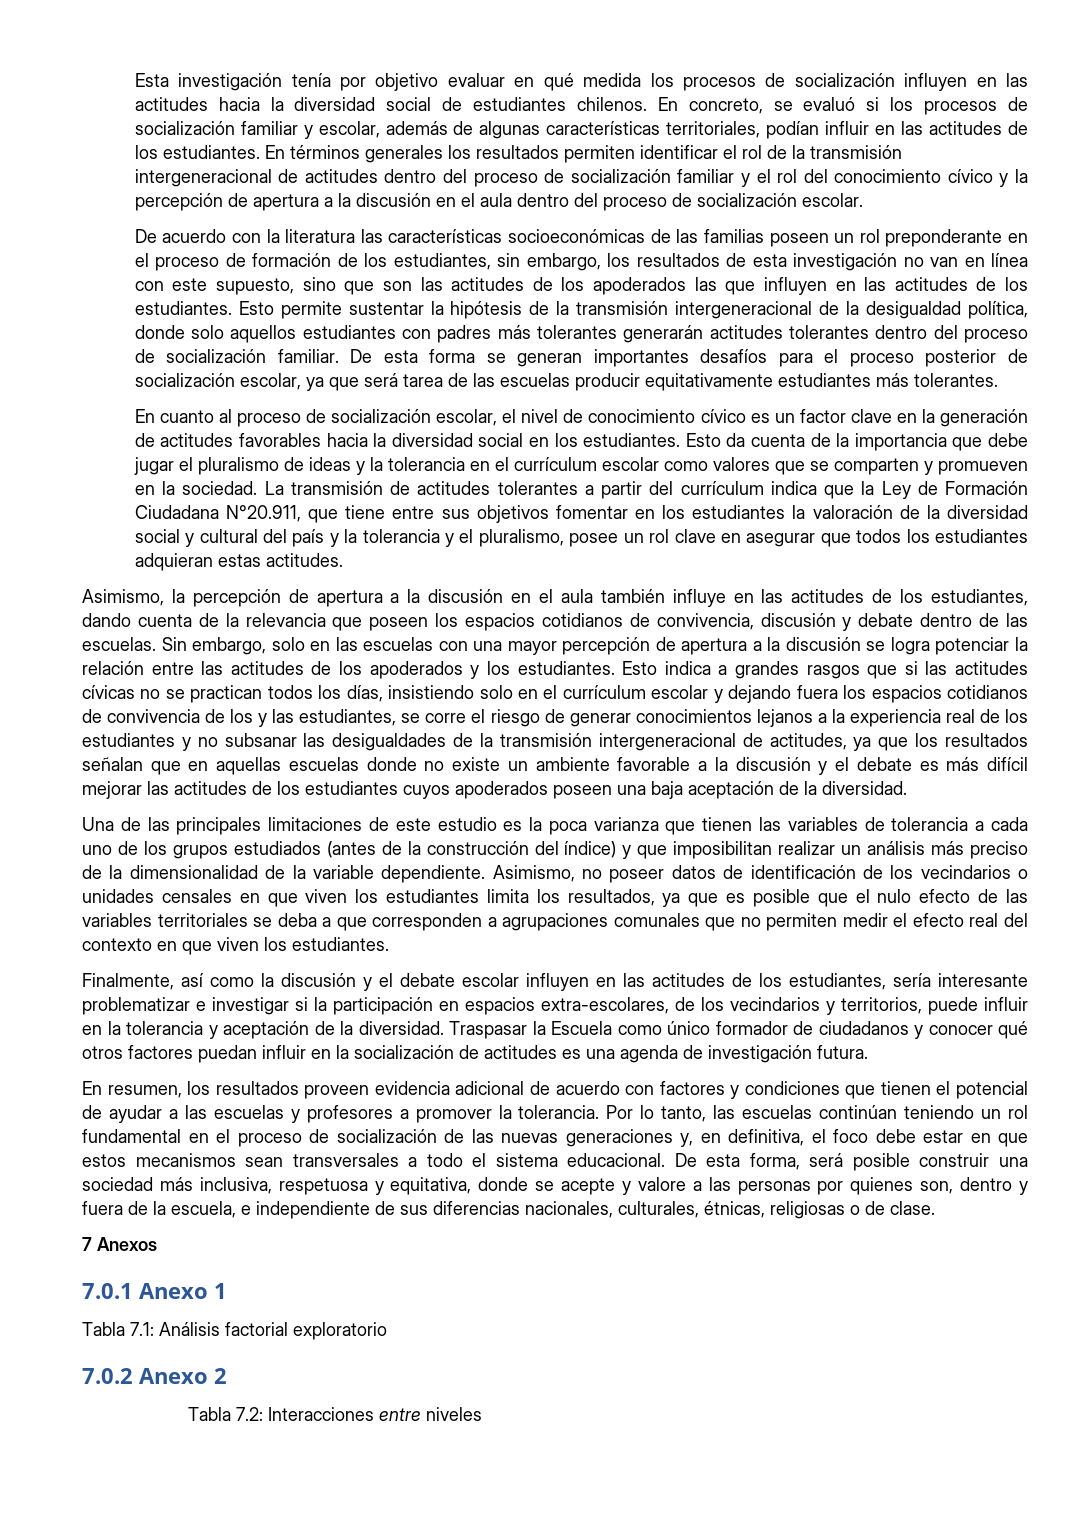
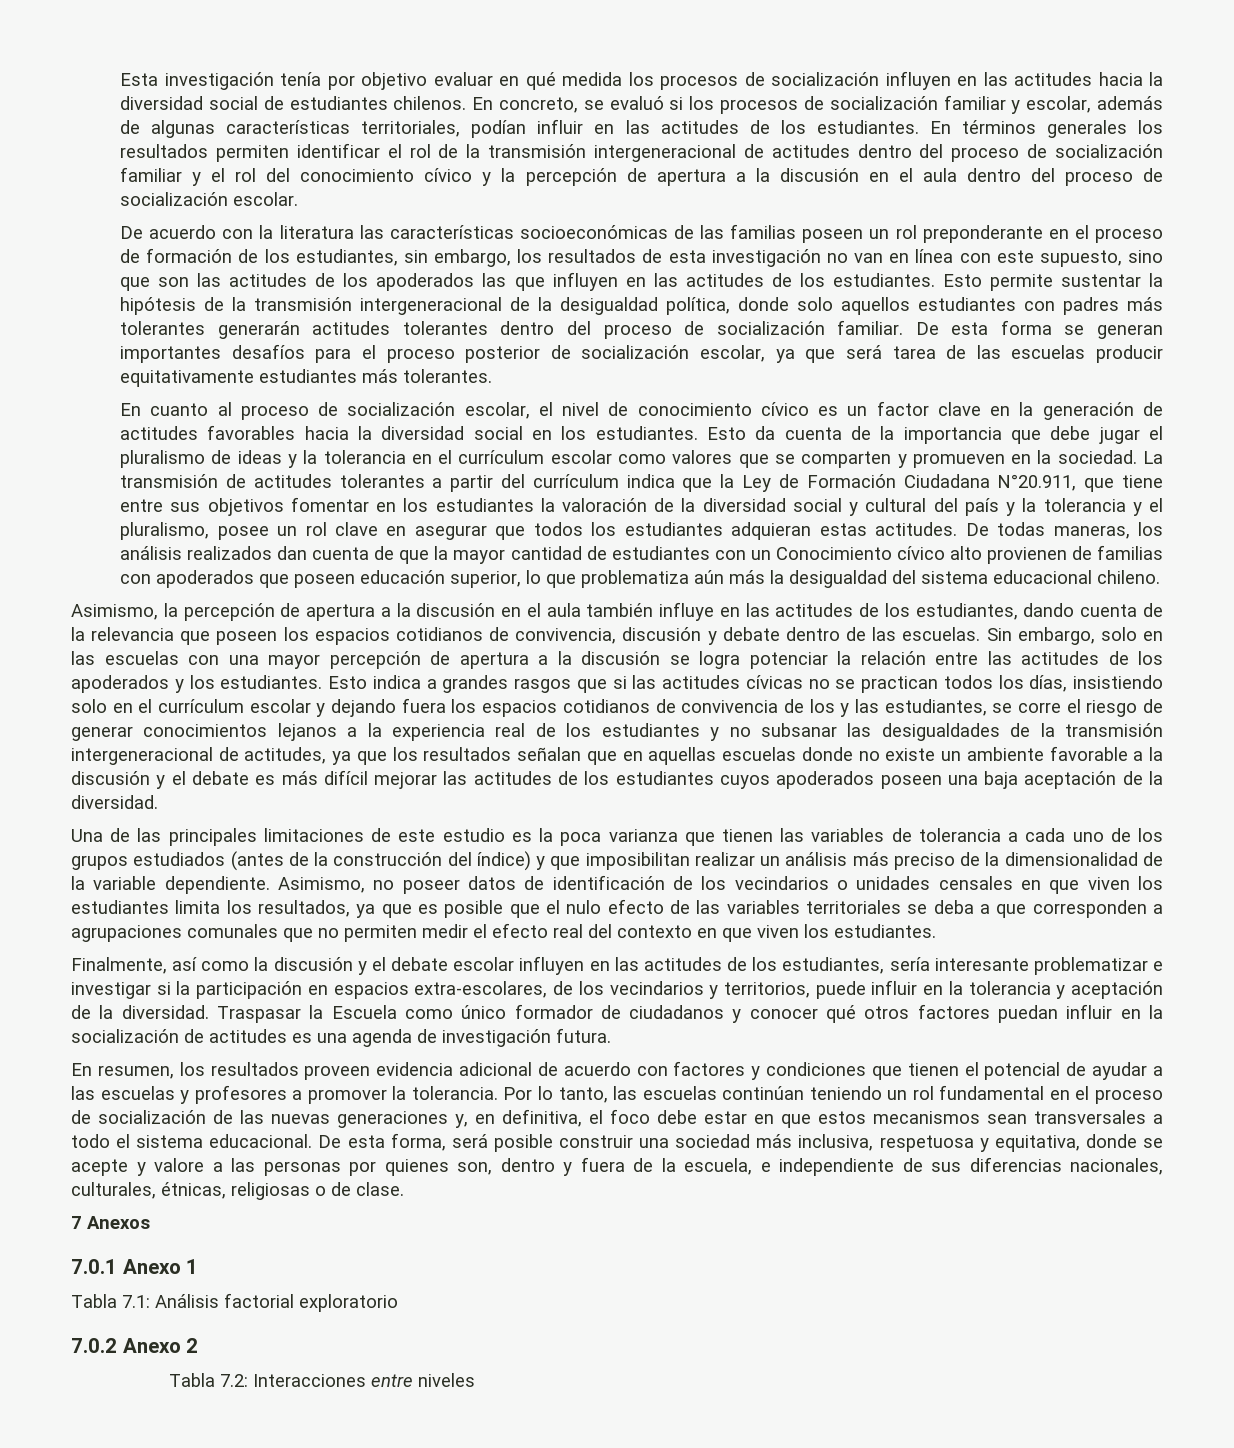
(343, 560) none -> [965,522,1164,539] [120,545,1164,564] [120,570,1161,588] De todas maneras, los análisis realizados dan cuenta de que la mayor cantidad de estudiantes con un Conocimiento cívico alto provienen de familias con apoderados que poseen educación superior, lo que problematiza aún más la desigualdad del sistema educacional chileno.

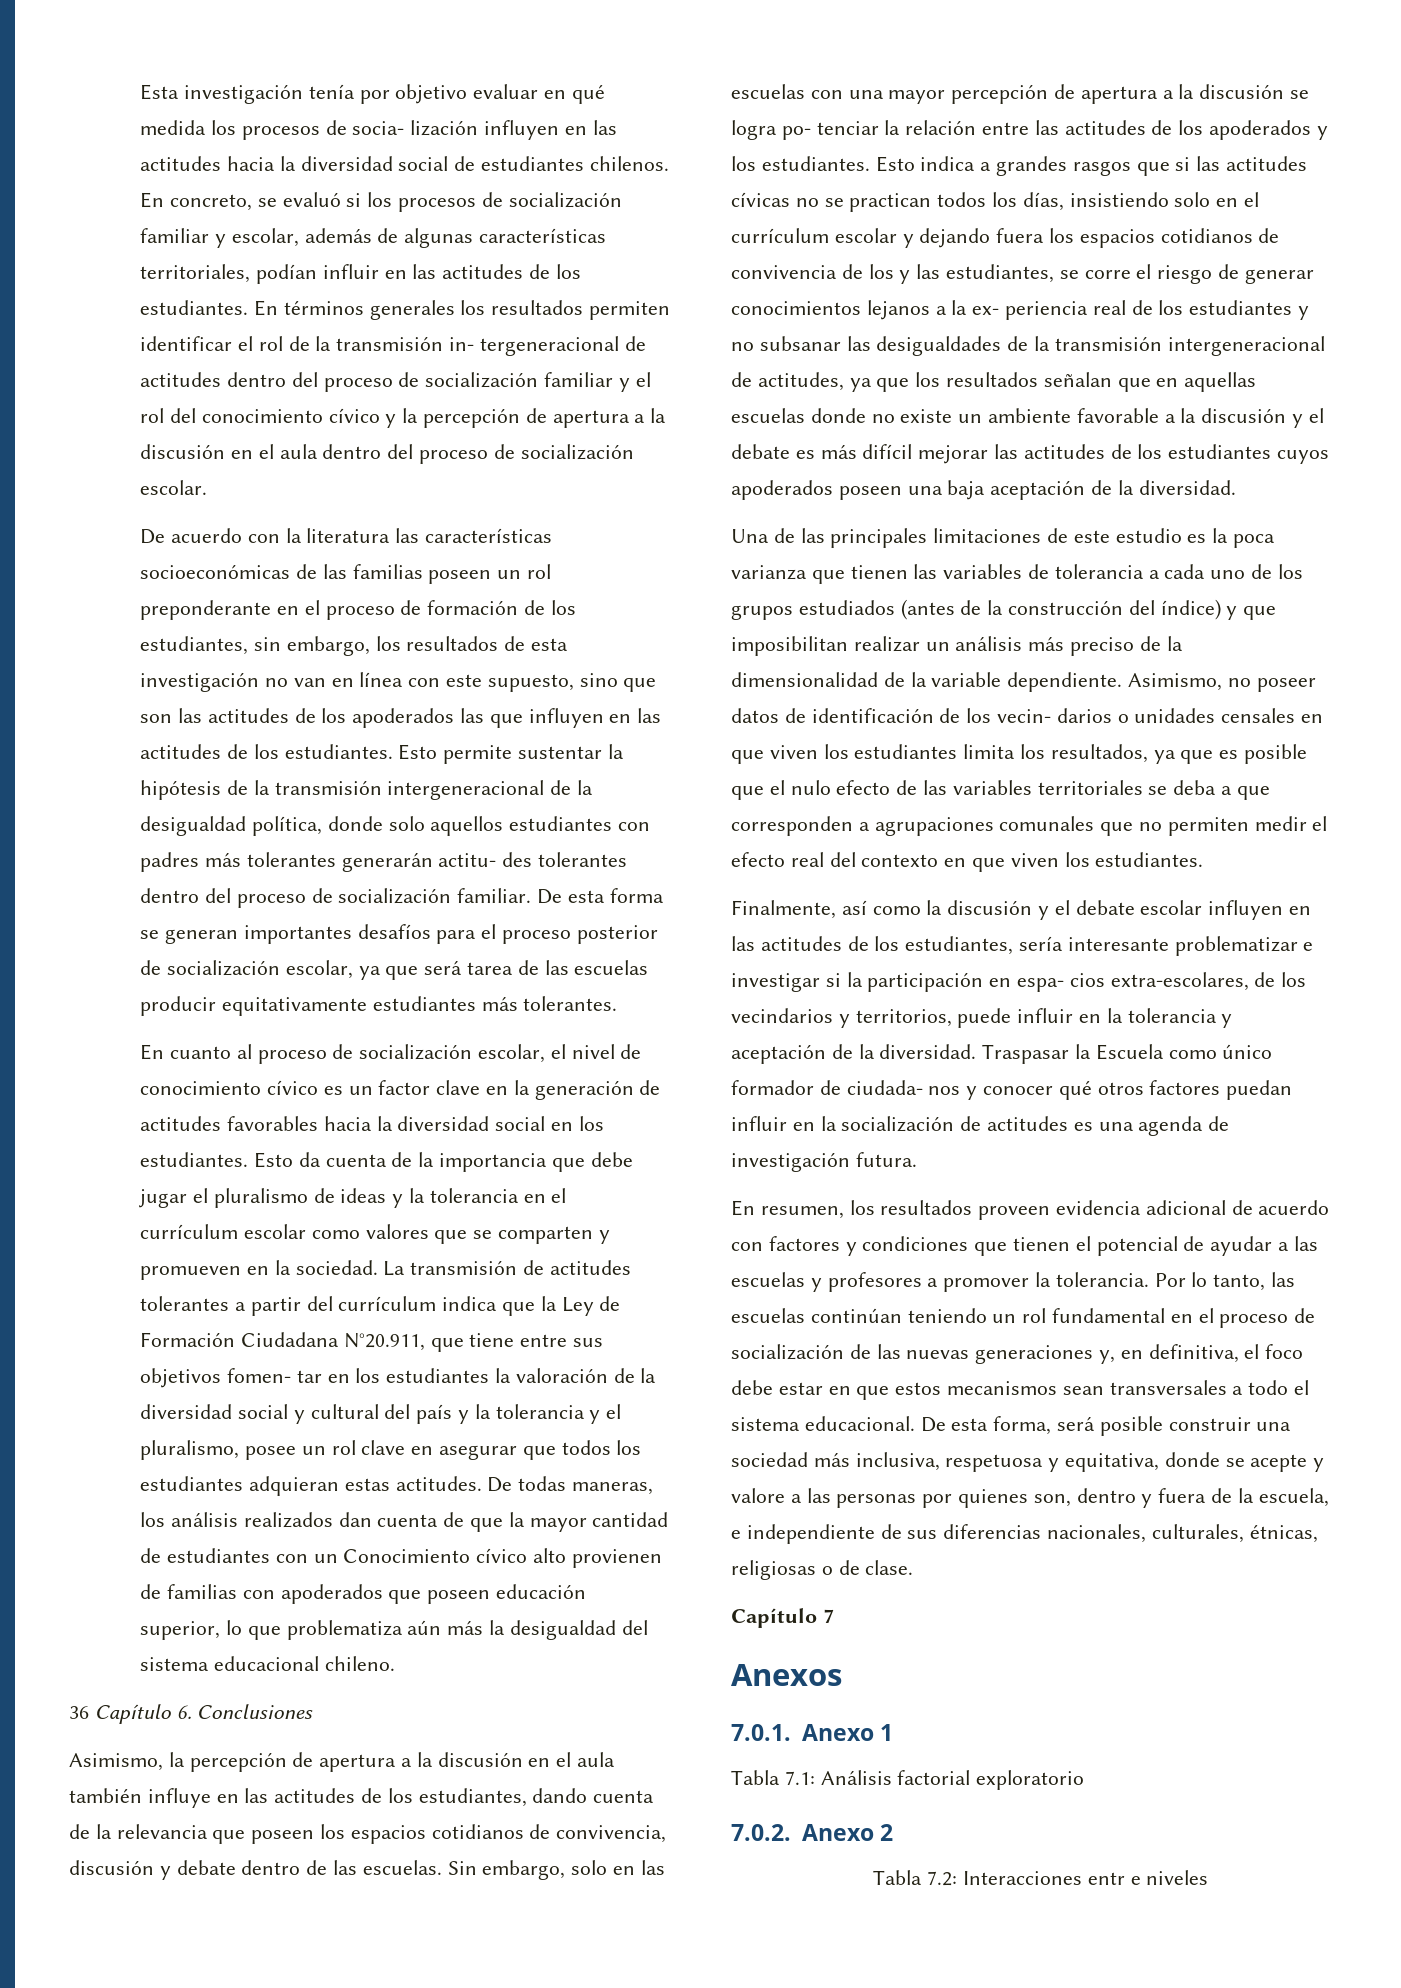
[771,72,880,86] socialización -> [352,120,479,136] socia- lización
[593,144,736,162] intergeneracional -> [448,336,619,356] in- tergeneracional
[312,321,391,335] actitudes -> [438,852,533,867] actitu- des
[290,497,369,512] fomentar -> [226,1368,322,1383] fomen- tar
(1161, 577) none -> [69,1704,314,1724] // 36 Capítulo 6. Conclusiones
[749,652,828,669] potenciar -> [781,121,879,140] po- tenciar
[392,724,486,741] experiencia -> [972,301,1089,320] ex- periencia
[734,876,829,890] vecindarios -> [997,708,1112,723] vecin- darios
[333,982,409,999] espacios -> [1017,973,1105,992] espa- cios
[629,1005,725,1019] ciudadanos -> [846,1080,961,1095] ciudada- nos
(404, 1189) none -> [731,1608,817,1628] Capítulo
(82, 1222) none -> (834, 1616) //
[71,1259,117,1274] 7.0.1 -> [731,1724,791,1741] 7.0.1.
[71,1338,117,1353] 7.0.2 -> [731,1824,791,1841] 7.0.2.
[371,1374,414,1387] entre -> [1087,1872,1141,1885] entr e

